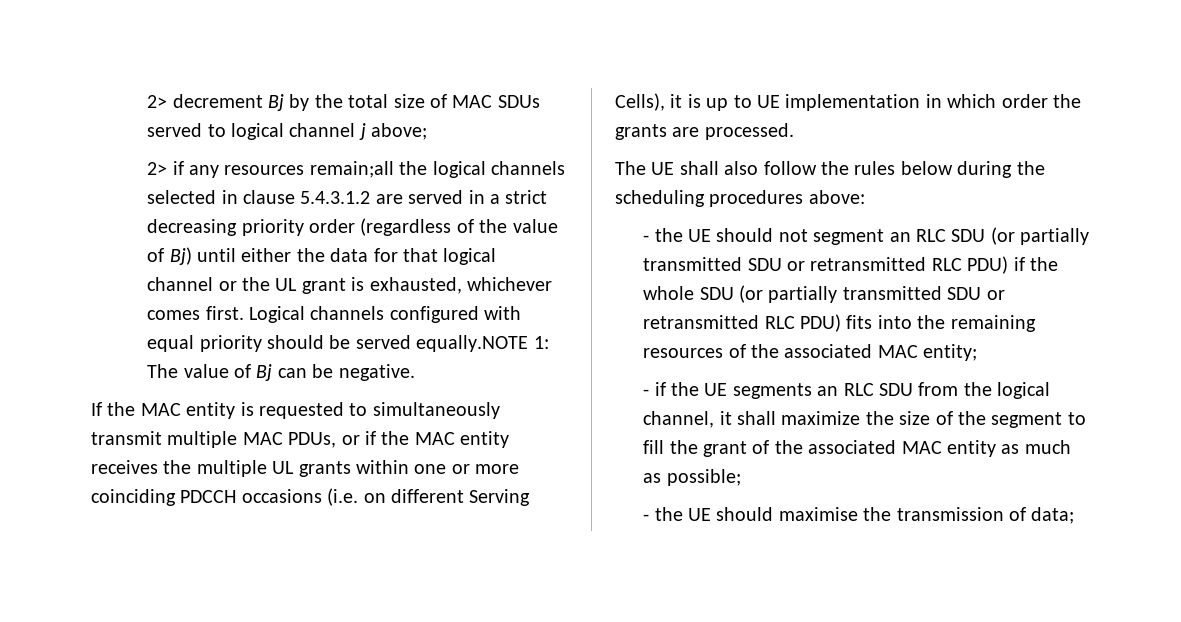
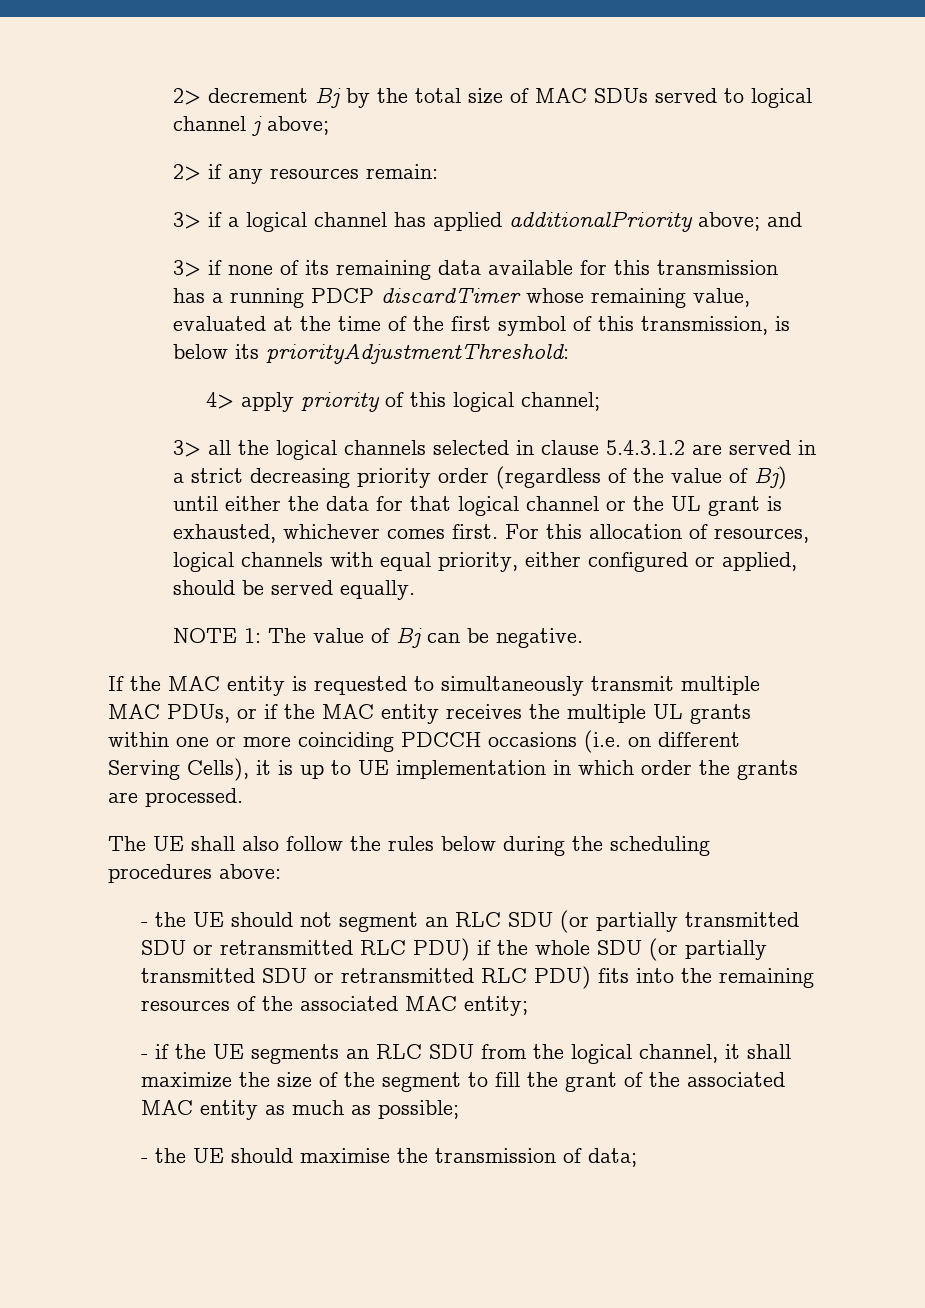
[309,161,394,178] remain;all -> [366,164,439,179] [173,211,803,232] [173,260,779,280] [173,288,751,308] [173,316,791,336] [173,344,570,364] [205,392,600,412] [173,440,232,457] remain: // 3> if a logical channel has applied additionalPriority above; and // 3> if none of its remaining data available for this transmission has a running PDCP discardTimer whose remaining value, evaluated at the time of the first symbol of this transmission, is below its priorityAdjustmentThreshold: // 4> apply priority of this logical channel; // 3> all
[249,306,522,323] [147,335,262,352] Logical channels configured with equal priority -> [505,524,810,543] [173,552,798,572] For this allocation of resources, logical channels with equal priority, either configured or applied,
[416,335,529,352] equally.NOTE -> [340,580,416,600] [173,628,238,643] equally. // NOTE

